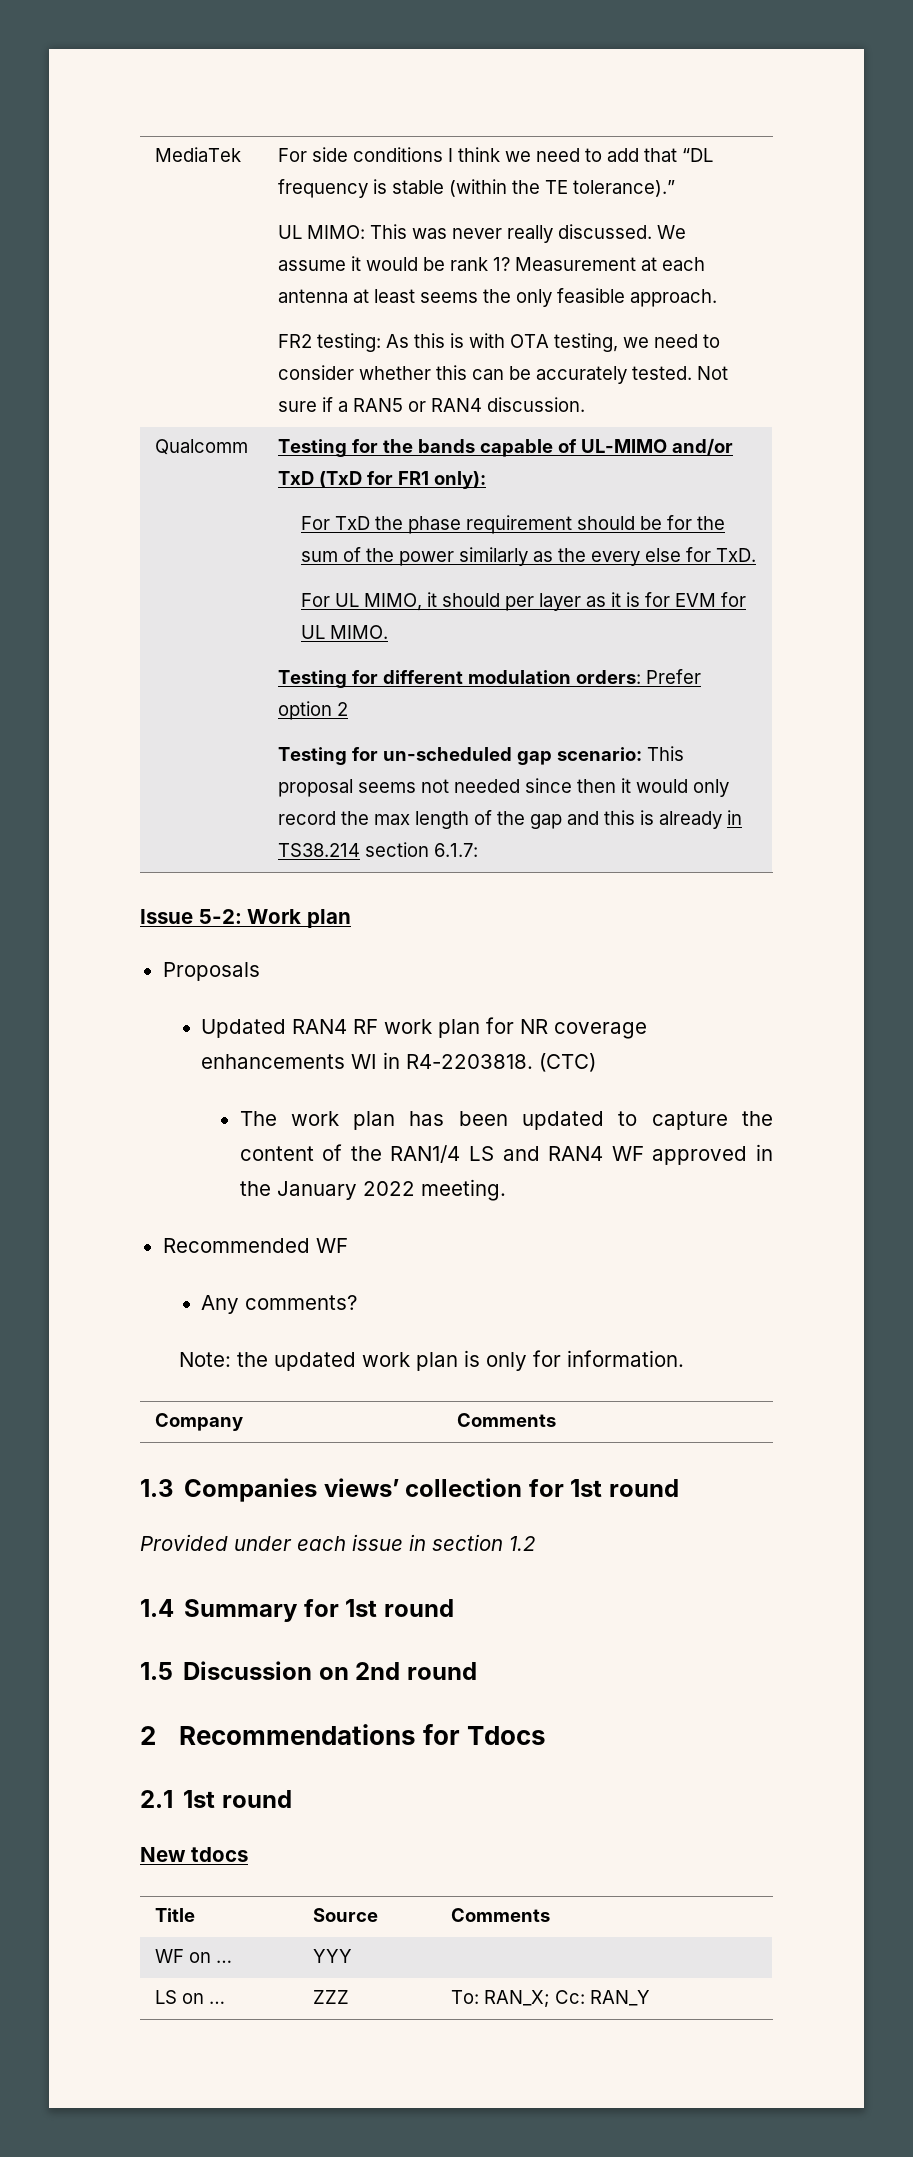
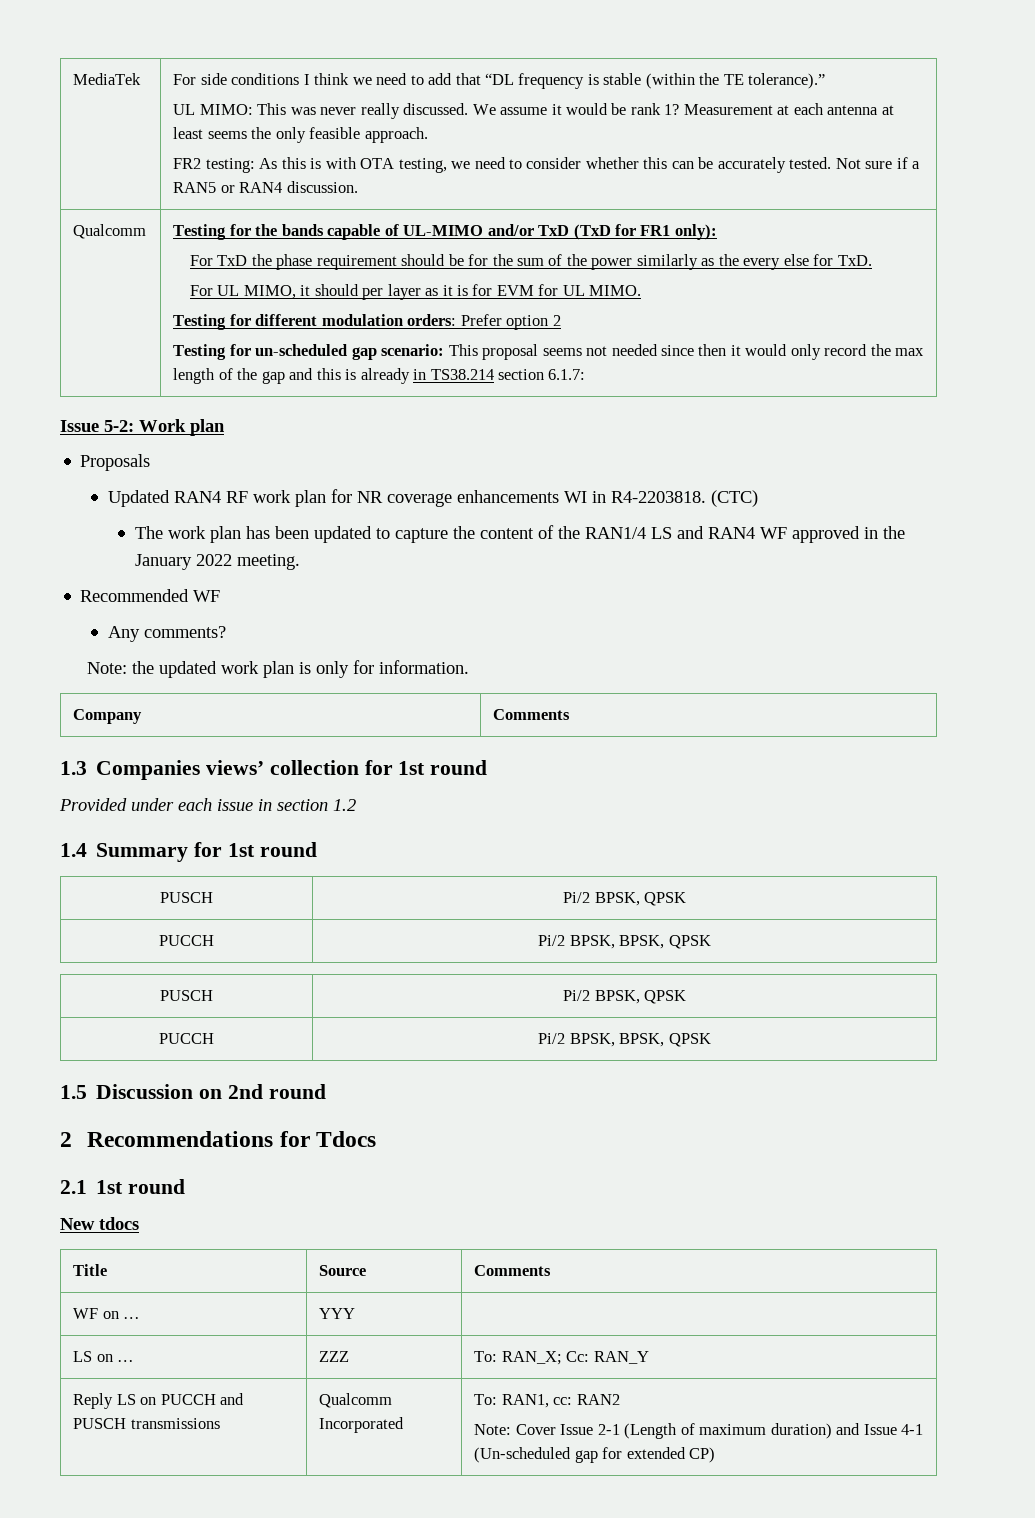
(454, 1608) none -> [160,892,213,903] [563,892,686,906] [159,935,214,946] [538,935,711,949] [160,990,213,1001] [563,990,686,1004] [159,1033,214,1044] [538,1033,711,1047] // PUSCH | Pi/2 BPSK, QPSK // PUCCH | Pi/2 BPSK, BPSK, QPSK // PUSCH | Pi/2 BPSK, QPSK // PUCCH | Pi/2 BPSK, BPSK, QPSK
(650, 1998) none -> [73,1393,245,1409] [73,1418,220,1429] [319,1393,393,1408] [319,1417,405,1433] [474,1394,620,1408] [474,1423,923,1439] [474,1447,716,1463] // Reply LS on PUCCH and PUSCH transmissions | Qualcomm Incorporated | To: RAN1, cc: RAN2 // Note: Cover Issue 2-1 (Length of maximum duration) and Issue 4-1 (Un-scheduled gap for extended CP)

